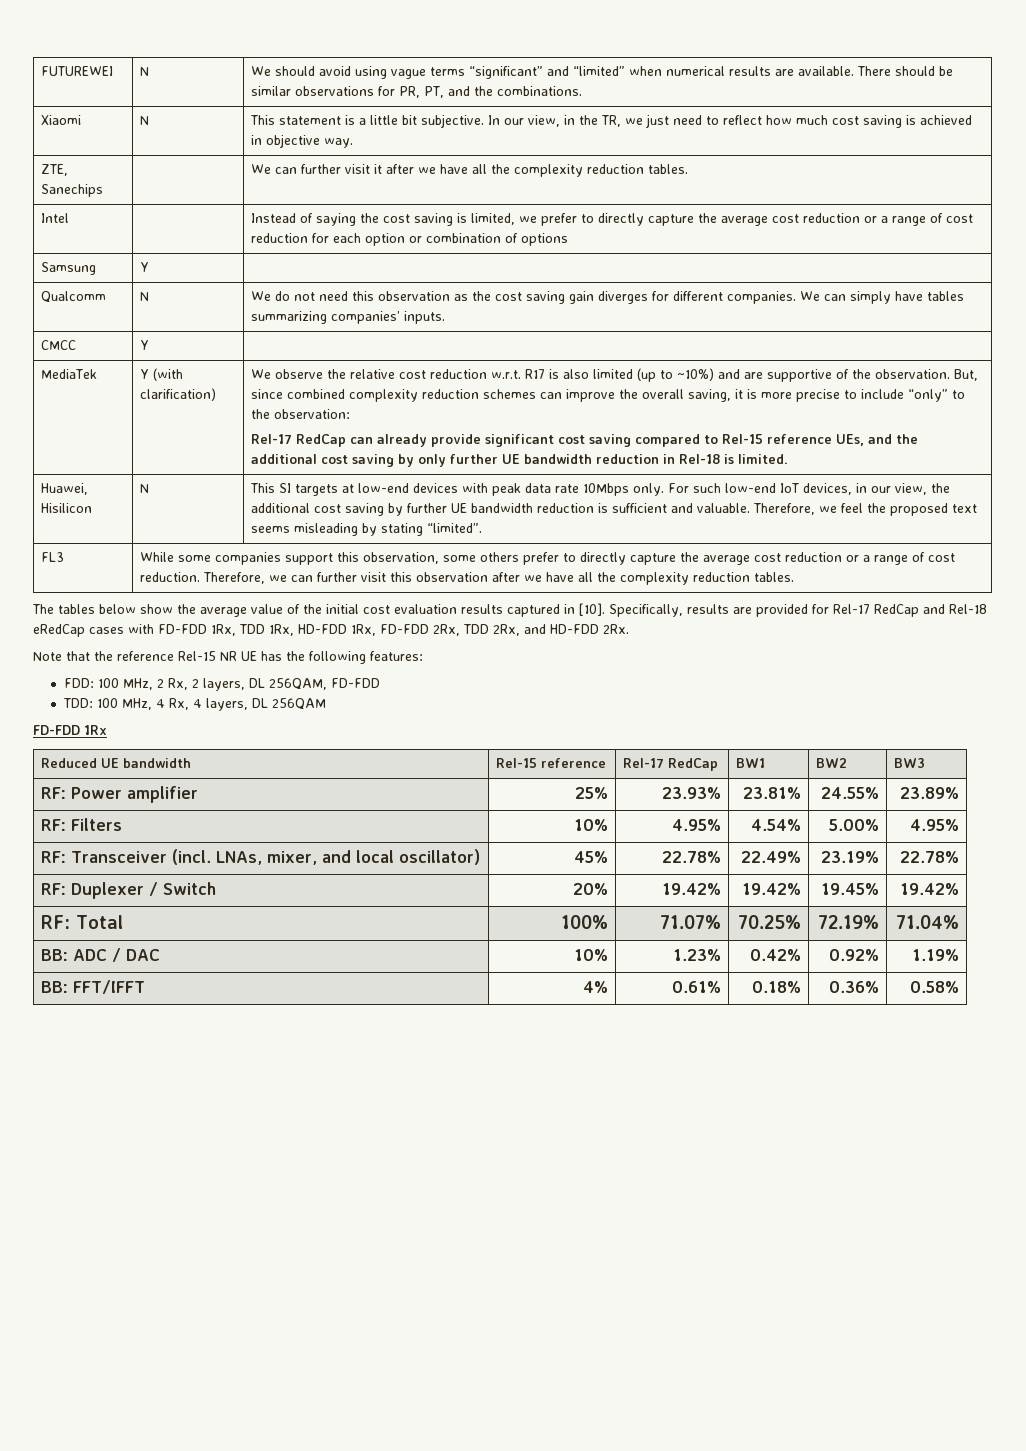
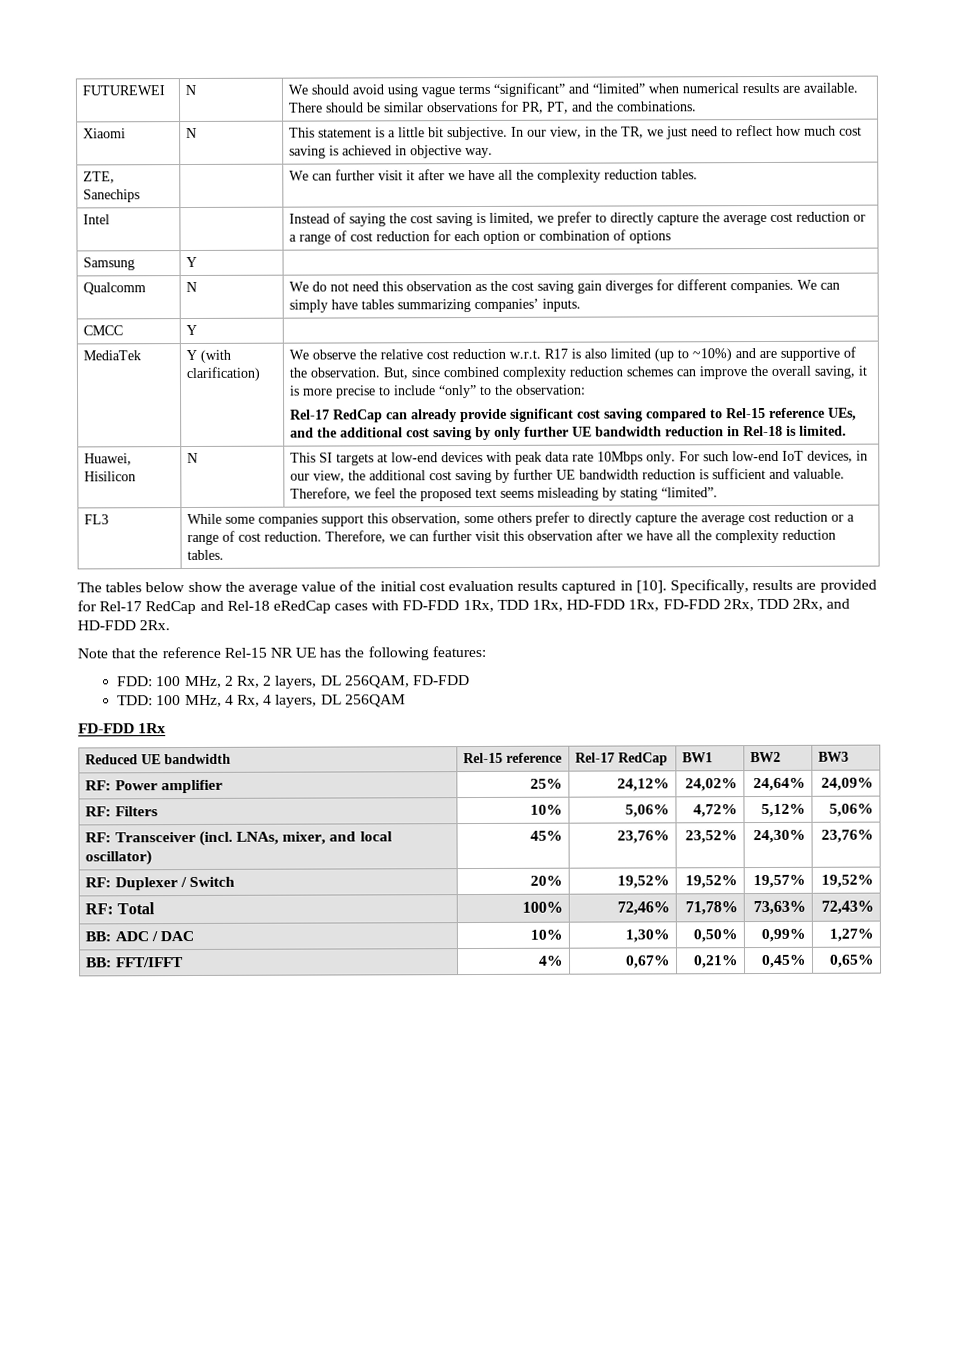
[662,787,722,799] [743,787,802,799] [821,787,880,799] [900,787,960,799] 23.93% | 23.81% | 24.55% | 23.89% -> [616,778,670,792] [684,778,738,792] [752,777,806,792] [820,777,874,791] 24,12% | 24,02% | 24,64% | 24,09%
[672,819,722,831] [751,819,802,831] [829,819,880,831] [910,819,960,831] 4.95% | 4.54% | 5.00% | 4.95% -> [624,804,670,818] [692,804,738,818] [760,803,806,818] [828,803,874,817] 5,06% | 4,72% | 5,12% | 5,06%
[662,851,722,863] [741,851,802,863] [821,851,880,863] [900,851,960,863] 22.78% | 22.49% | 23.19% | 22.78% -> [616,830,670,844] [684,830,738,844] [752,829,806,844] [820,829,874,843] 23,76% | 23,52% | 24,30% | 23,76%
[662,883,722,895] [742,883,802,895] [821,883,880,895] [900,883,960,895] 19.42% | 19.42% | 19.45% | 19.42% -> [616,875,670,889] [684,875,738,889] [752,874,806,889] [820,874,874,888] 19,52% | 19,52% | 19,57% | 19,52%
[660,915,722,929] [738,915,802,929] [818,915,880,929] [896,915,960,929] 71.07% | 70.25% | 72.19% | 71.04% -> [616,901,670,916] [684,901,738,916] [752,900,806,916] [820,900,874,915] 72,46% | 71,78% | 73,63% | 72,43%
[673,949,722,961] [750,949,802,961] [829,949,880,961] [912,949,960,961] 1.23% | 0.42% | 0.92% | 1.19% -> [624,929,670,943] [692,929,738,943] [760,928,806,943] [828,928,874,942] 1,30% | 0,50% | 0,99% | 1,27%
[672,981,722,993] [752,981,802,993] [829,981,880,993] [910,981,960,993] 0.61% | 0.18% | 0.36% | 0.58% -> [624,955,671,969] [692,955,739,969] [760,954,807,969] [828,954,875,968] 0,67% | 0,21% | 0,45% | 0,65%

